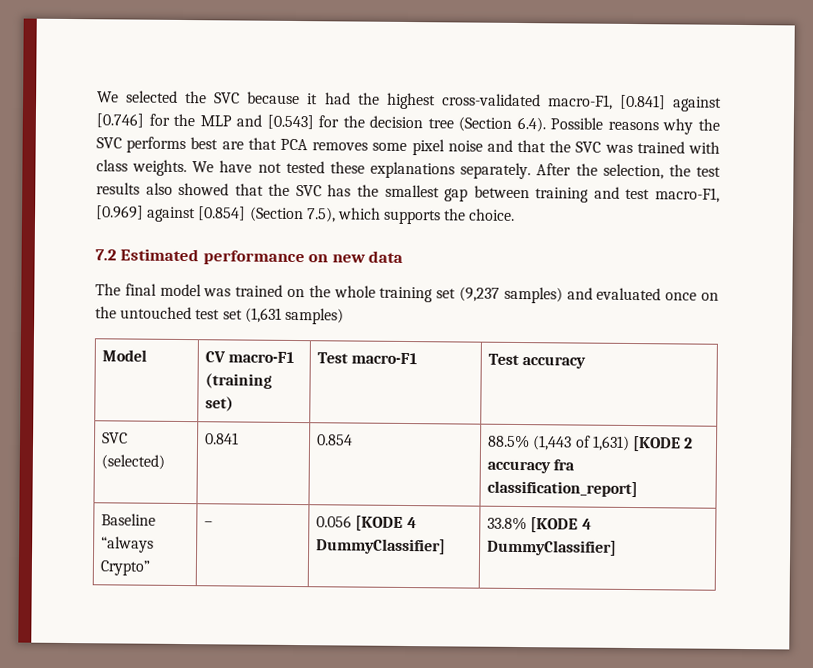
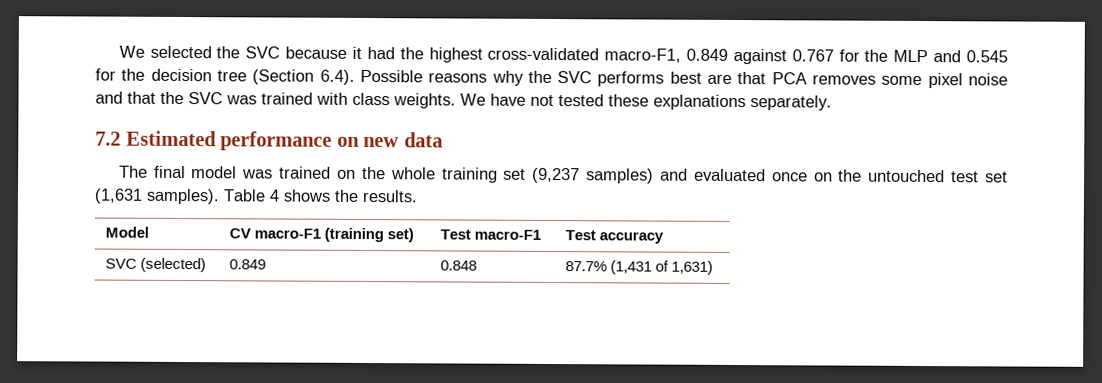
[619,94,722,112] [96,113,144,128] [0.841] against [0.746] -> [686,48,834,65] 0.849 against 0.767
[266,114,314,130] [0.543] -> [965,50,1008,63] 0.545
[536,163,721,180] [96,182,720,203] [96,205,516,225] After the selection, the test results also showed that the SVC has the smallest gap between training and test macro-F1, [0.969] against [0.854] (Section 7.5), which supports the choice. -> (832, 103) none
[284,307,344,325] samples) -> [146,188,418,205] samples). Table 4 shows the results.
[205,432,240,445] [317,434,354,446] [487,434,694,452] [487,459,576,474] [487,480,639,498] [101,513,157,526] [101,536,155,553] [100,560,151,576] [204,521,214,527] [316,515,417,531] [316,538,447,555] [487,516,592,533] [487,539,618,556] 0.841 | 0.854 | 88.5% (1,443 of 1,631) [KODE 2 accuracy fra classification_report] // Baseline “always Crypto” | – | 0.056 [KODE 4 DummyClassifier] | 33.8% [KODE 4 DummyClassifier] -> [229,259,267,270] [440,260,478,271] [565,260,714,275] 0.849 | 0.848 | 87.7% (1,431 of 1,631)

